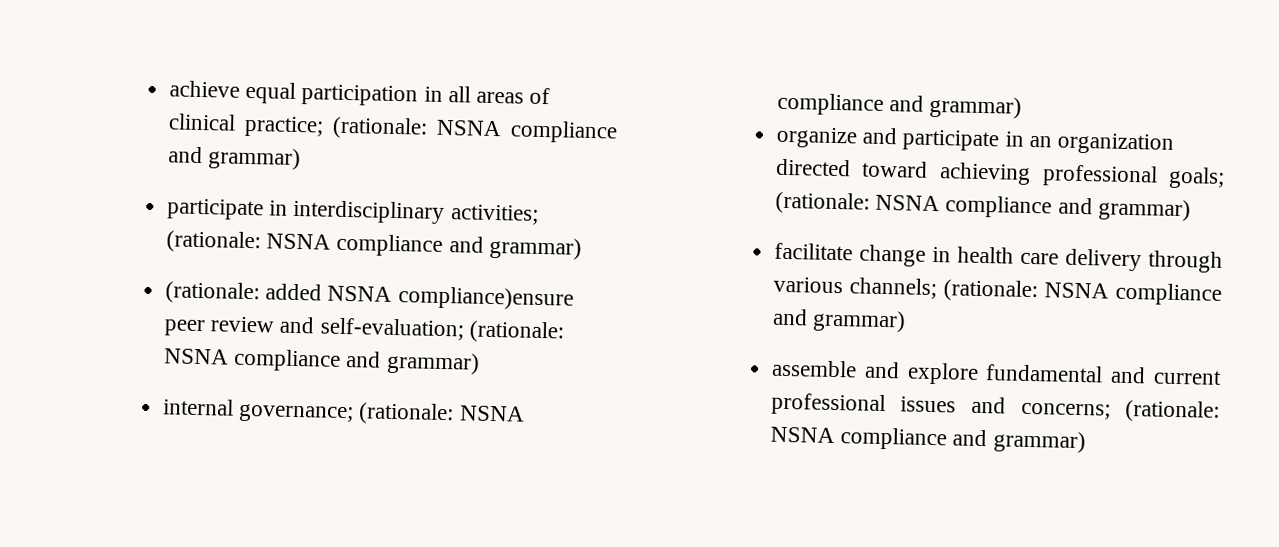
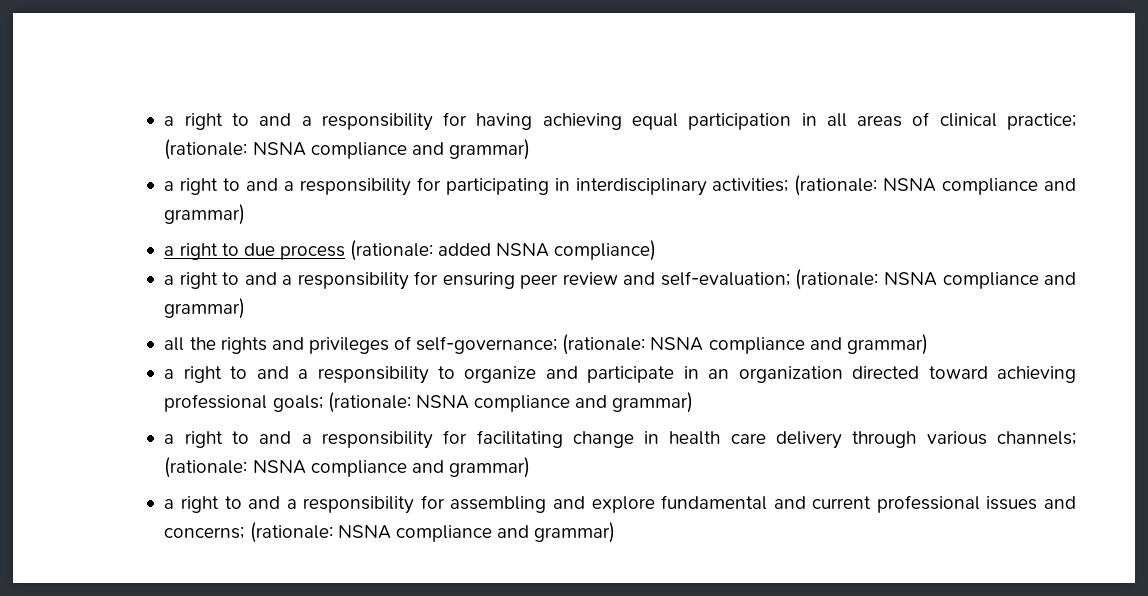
[168,80,240,98] achieve -> [164,112,622,131] a right to and a responsibility for having achieving
[166,198,264,221] participate -> [164,177,549,196] a right to and a responsibility for participating
[164,281,574,311] (rationale: added NSNA compliance)ensure -> [164,240,657,261] [164,271,515,290] a right to due process (rationale: added NSNA compliance) // a right to and a responsibility for ensuring
[162,398,525,426] [776,92,1023,119] internal governance; (rationale: NSNA compliance and grammar) // -> [164,334,928,355] [164,366,456,384] all the rights and privileges of self-governance; (rationale: NSNA compliance and grammar) // a right to and a responsibility to
[773,242,853,261] facilitate -> [164,430,563,449] a right to and a responsibility for facilitating
[770,359,857,378] assemble -> [164,495,547,514] a right to and a responsibility for assembling

